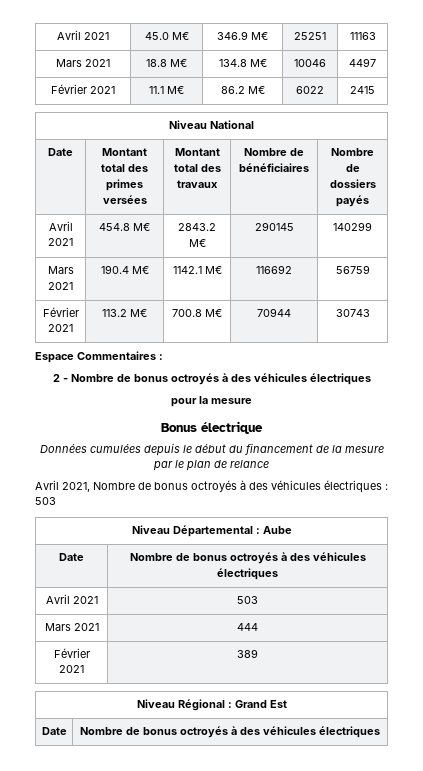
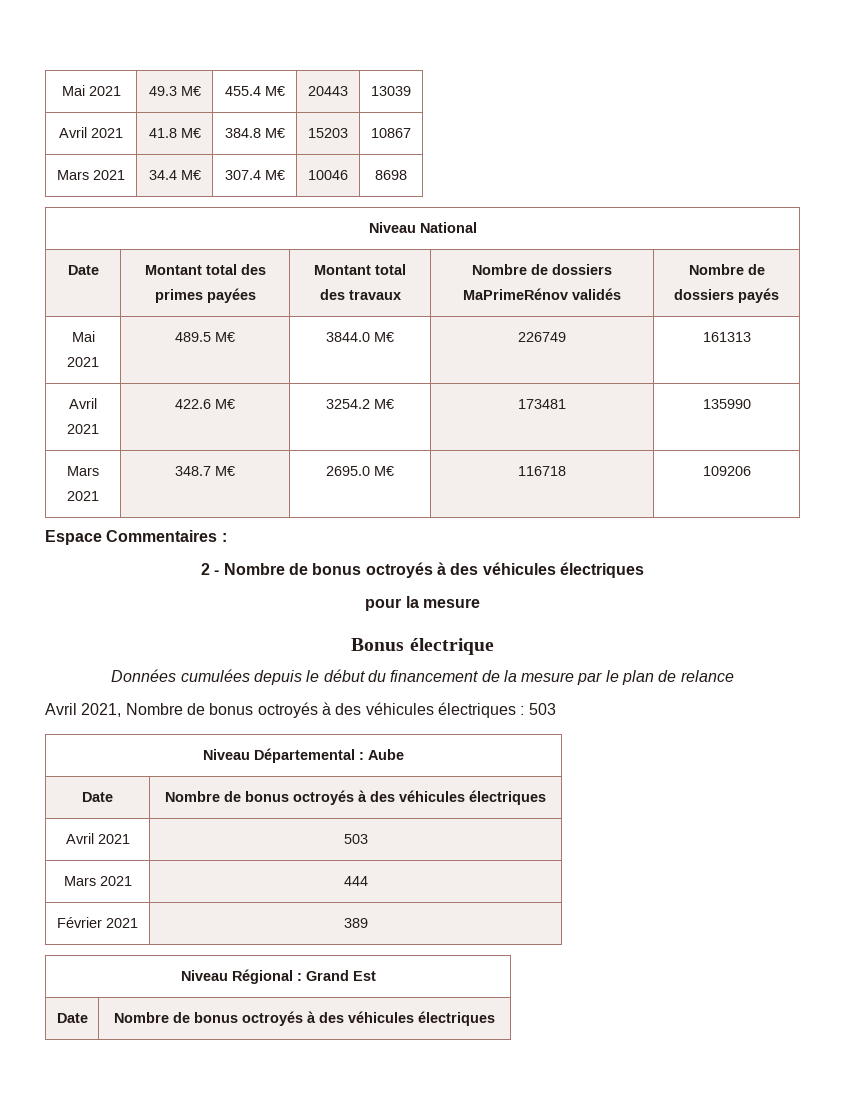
[57,30,109,40] [144,32,189,40] [217,31,268,40] [294,32,326,40] [349,32,376,40] [56,59,110,67] [146,59,187,67] [218,59,247,67] Avril 2021 | 45.0 M€ | 346.9 M€ | 25251 | 11163 // Mars 2021 | 18.8 M€ | 134.8 -> [61,85,121,96] [148,86,201,96] [224,86,285,96] [308,86,348,96] [371,86,411,96] [59,127,123,138] [148,128,201,138] [224,128,285,138] [308,128,348,138] [371,128,411,138] [57,170,125,180] [148,170,201,180] [224,170,261,180] Mai 2021 | 49.3 M€ | 455.4 M€ | 20443 | 13039 // Avril 2021 | 41.8 M€ | 384.8 M€ | 15203 | 10867 // Mars 2021 | 34.4 M€ | 307.4
[349,58,376,67] [51,84,115,94] [149,86,184,94] [220,86,265,94] [296,86,324,94] [350,86,375,94] 4497 // Février 2021 | 11.1 M€ | 86.2 M€ | 6022 | 2415 -> [375,170,407,180] 8698
[102,195,147,204] versées -> [206,288,256,303] payées
[239,163,309,172] bénéficiaires -> [552,264,612,275] [463,288,621,300] dossiers MaPrimeRénov validés
[48,221,73,231] [48,238,73,246] [99,223,150,231] [178,223,216,231] [188,239,206,247] [254,222,294,231] [333,222,372,231] [47,266,74,274] [48,282,73,290] [100,265,149,274] [172,266,222,274] [256,265,292,274] [335,265,370,274] [42,307,79,317] [48,324,73,332] [102,309,147,317] [172,309,222,317] [257,308,291,317] [335,309,370,317] // Avril 2021 | 454.8 M€ | 2843.2 M€ | 290145 | 140299 // Mars 2021 | 190.4 M€ | 1142.1 M€ | 116692 | 56759 // Février 2021 | 113.2 M€ | 700.8 M€ | 70944 | 30743 -> [71,331,95,342] [67,357,99,367] [175,332,235,342] [326,332,394,342] [518,332,566,342] [702,332,751,342] [69,398,97,409] [67,424,99,434] [175,399,235,409] [326,399,394,409] [518,399,566,409] [702,399,751,409] [67,466,99,476] [67,491,99,501] [175,466,235,476] [326,466,394,476] [518,466,566,476] [702,466,751,476] // Mai 2021 | 489.5 M€ | 3844.0 M€ | 226749 | 161313 // Avril 2021 | 422.6 M€ | 3254.2 M€ | 173481 | 135990 // Mars 2021 | 348.7 M€ | 2695.0 M€ | 116718 | 109206

